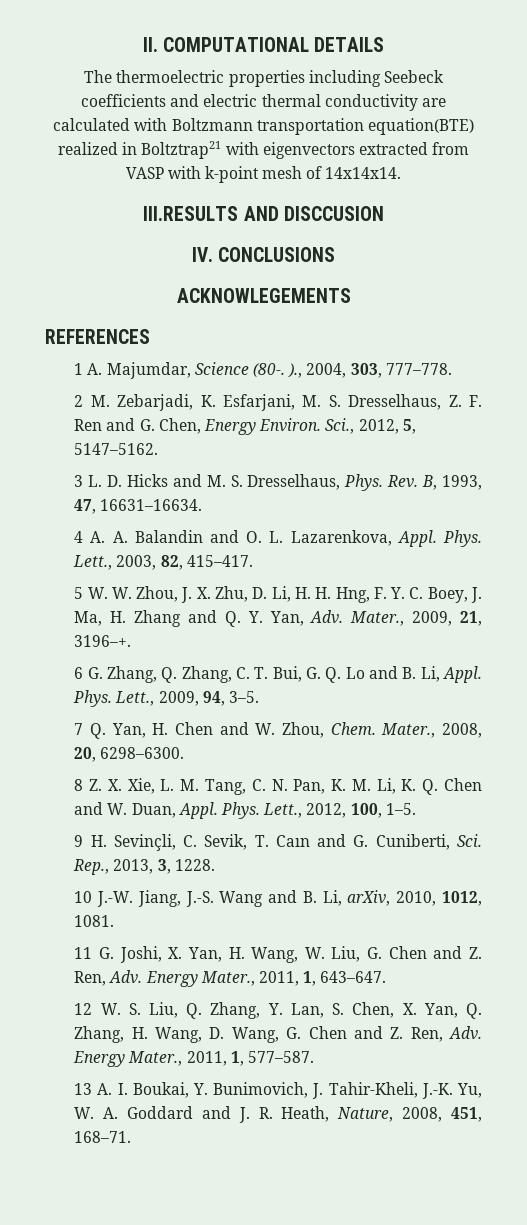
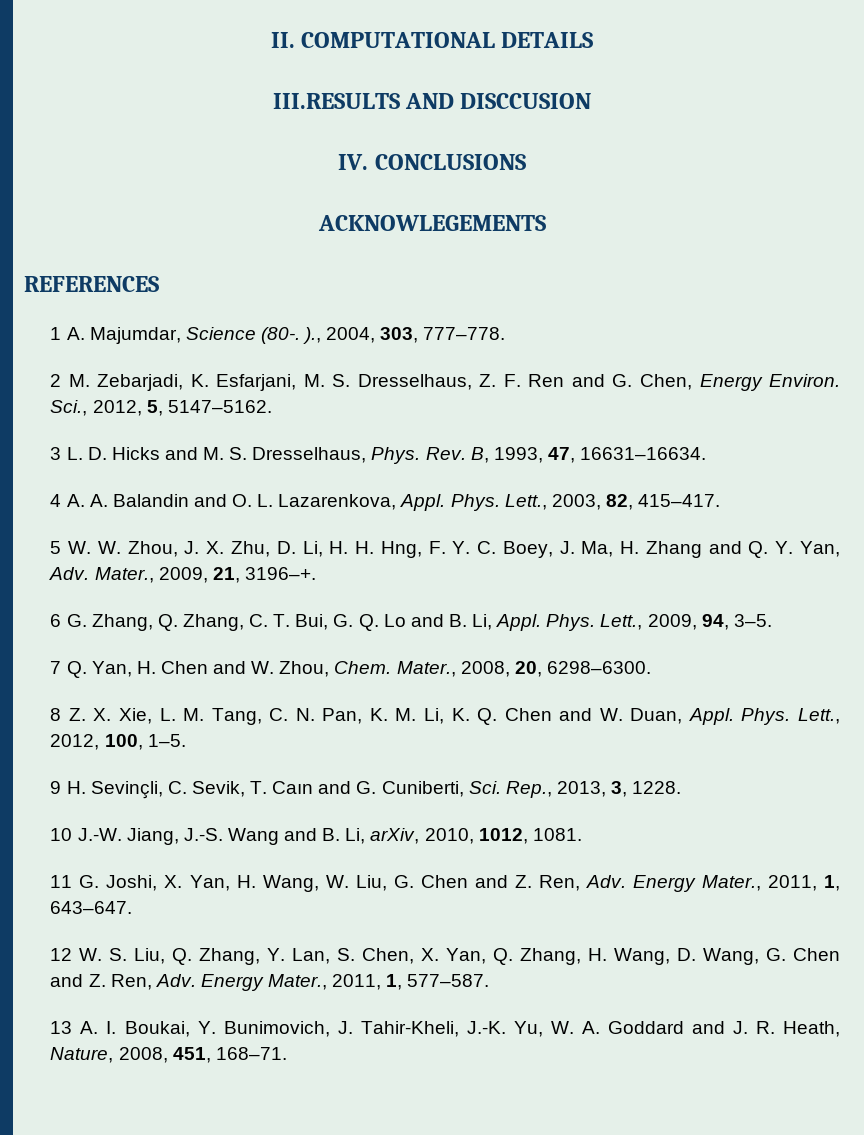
[84,70,444,87] [81,94,446,111] [53,118,474,135] [57,141,470,159] [125,166,402,183] // The thermoelectric properties including Seebeck coefficients and electric thermal conductivity are calculated with Boltzmann transportation equation(BTE) realized in Boltztrap21 with eigenvectors extracted from VASP with k-point mesh of 14x14x14. -> (594, 40) none

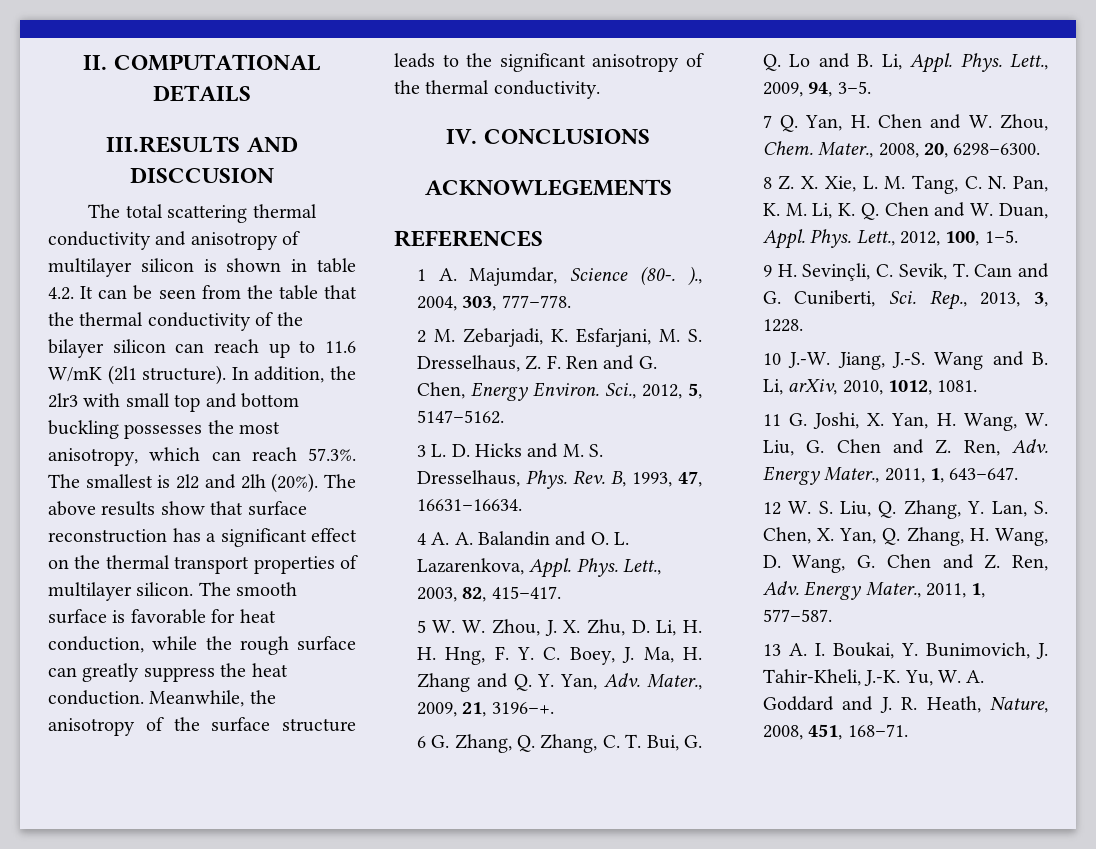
(592, 101) none -> [88,204,317,223] [48,231,301,250] [48,258,357,277] [48,285,357,300] [48,312,303,331] [48,339,357,358] [48,365,356,385] [48,393,299,412] [48,420,281,439] [48,447,356,466] [48,473,357,493] [48,501,307,516] [48,528,357,547] [48,555,358,574] [48,582,298,601] [48,609,276,624] [48,636,356,655] [48,663,288,682] [48,690,276,707] [48,717,356,736] [394,53,704,72] [394,80,600,99] // The total scattering thermal conductivity and anisotropy of multilayer silicon is shown in table 4.2. It can be seen from the table that the thermal conductivity of the bilayer silicon can reach up to 11.6 W/mK (2l1 structure). In addition, the 2lr3 with small top and bottom buckling possesses the most anisotropy, which can reach 57.3%. The smallest is 2l2 and 2lh (20%). The above results show that surface reconstruction has a significant effect on the thermal transport properties of multilayer silicon. The smooth surface is favorable for heat conduction, while the rough surface can greatly suppress the heat conduction. Meanwhile, the anisotropy of the surface structure leads to the significant anisotropy of the thermal conductivity.

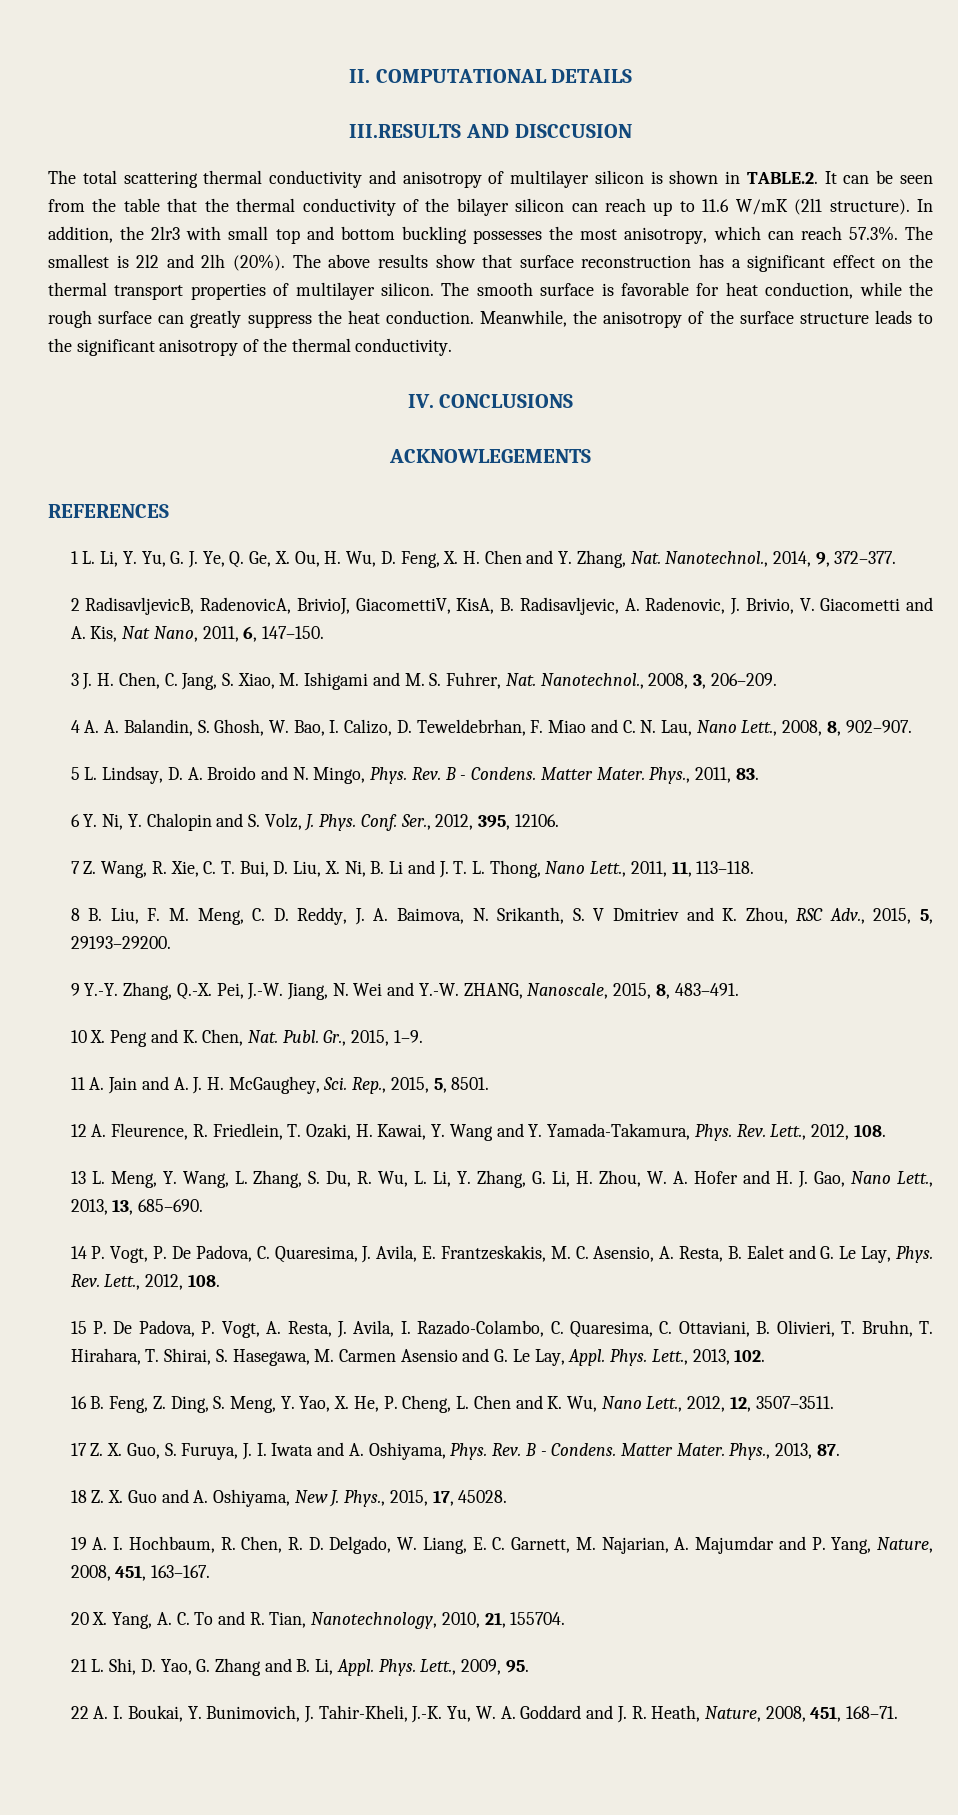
[317,258,357,273] [48,287,74,300] table 4.2. -> [746,172,818,184] TABLE.2.
[438,266,702,286] [416,295,571,311] [416,328,702,347] [416,355,657,372] [416,382,702,401] [416,410,504,424] [416,443,604,458] [416,470,702,489] [416,499,522,511] [416,531,630,546] [416,558,661,578] [416,586,561,602] [416,619,702,636] [416,646,702,665] [416,673,702,692] [416,702,554,717] [416,734,702,753] [762,54,811,71] A. Majumdar, Science (80-. )., 2004, 303, 777–778. // 2 M. Zebarjadi, K. Esfarjani, M. S. Dresselhaus, Z. F. Ren and G. Chen, Energy Environ. Sci., 2012, 5, 5147–5162. // 3 L. D. Hicks and M. S. Dresselhaus, Phys. Rev. B, 1993, 47, 16631–16634. // 4 A. A. Balandin and O. L. Lazarenkova, Appl. Phys. Lett., 2003, 82, 415–417. // 5 W. W. Zhou, J. X. Zhu, D. Li, H. H. Hng, F. Y. C. Boey, J. Ma, H. Zhang and Q. Y. Yan, Adv. Mater., 2009, 21, 3196–+. // 6 G. Zhang, Q. Zhang, C. T. Bui, G. Q. Lo -> [82,550,897,568] [70,597,934,615] [70,626,324,642] [70,672,777,690] [70,719,912,736] [70,766,759,784] [70,813,559,831] [70,860,755,878] [70,907,934,925] [70,936,171,949] [70,982,739,1000] [70,1029,423,1047] [70,1076,490,1094] [70,1123,886,1141] [70,1170,933,1188] [70,1199,204,1215] [70,1245,934,1263] [70,1274,220,1290] [70,1320,934,1338] [70,1348,766,1366] [70,1395,834,1413] [70,1442,840,1460] [70,1489,508,1507] [70,1536,933,1554] [70,1565,211,1581] [70,1611,566,1629] [70,1658,261,1676] L. Li, Y. Yu, G. J. Ye, Q. Ge, X. Ou, H. Wu, D. Feng, X. H. Chen and Y. Zhang, Nat. Nanotechnol., 2014, 9, 372–377. // 2 RadisavljevicB, RadenovicA, BrivioJ, GiacomettiV, KisA, B. Radisavljevic, A. Radenovic, J. Brivio, V. Giacometti and A. Kis, Nat Nano, 2011, 6, 147–150. // 3 J. H. Chen, C. Jang, S. Xiao, M. Ishigami and M. S. Fuhrer, Nat. Nanotechnol., 2008, 3, 206–209. // 4 A. A. Balandin, S. Ghosh, W. Bao, I. Calizo, D. Teweldebrhan, F. Miao and C. N. Lau, Nano Lett., 2008, 8, 902–907. // 5 L. Lindsay, D. A. Broido and N. Mingo, Phys. Rev. B - Condens. Matter Mater. Phys., 2011, 83. // 6 Y. Ni, Y. Chalopin and S. Volz, J. Phys. Conf. Ser., 2012, 395, 12106. // 7 Z. Wang, R. Xie, C. T. Bui, D. Liu, X. Ni, B. Li and J. T. L. Thong, Nano Lett., 2011, 11, 113–118. // 8 B. Liu, F. M. Meng, C. D. Reddy, J. A. Baimova, N. Srikanth, S. V Dmitriev and K. Zhou, RSC Adv., 2015, 5, 29193–29200. // 9 Y.-Y. Zhang, Q.-X. Pei, J.-W. Jiang, N. Wei and Y.-W. ZHANG, Nanoscale, 2015, 8, 483–491. // 10 X. Peng and K. Chen, Nat. Publ. Gr., 2015, 1–9. // 11 A. Jain and A. J. H. McGaughey, Sci. Rep., 2015, 5, 8501. // 12 A. Fleurence, R. Friedlein, T. Ozaki, H. Kawai, Y. Wang and Y. Yamada-Takamura, Phys. Rev. Lett., 2012, 108. // 13 L. Meng, Y. Wang, L. Zhang, S. Du, R. Wu, L. Li, Y. Zhang, G. Li, H. Zhou, W. A. Hofer and H. J. Gao, Nano Lett., 2013, 13, 685–690. // 14 P. Vogt, P. De Padova, C. Quaresima, J. Avila, E. Frantzeskakis, M. C. Asensio, A. Resta, B. Ealet and G. Le Lay, Phys. Rev. Lett., 2012, 108. // 15 P. De Padova, P. Vogt, A. Resta, J. Avila, I. Razado-Colambo, C. Quaresima, C. Ottaviani, B. Olivieri, T. Bruhn, T. Hirahara, T. Shirai, S. Hasegawa, M. Carmen Asensio and G. Le Lay, Appl. Phys. Lett., 2013, 102. // 16 B. Feng, Z. Ding, S. Meng, Y. Yao, X. He, P. Cheng, L. Chen and K. Wu, Nano Lett., 2012, 12, 3507–3511. // 17 Z. X. Guo, S. Furuya, J. I. Iwata and A. Oshiyama, Phys. Rev. B - Condens. Matter Mater. Phys., 2013, 87. // 18 Z. X. Guo and A. Oshiyama, New J. Phys., 2015, 17, 45028. // 19 A. I. Hochbaum, R. Chen, R. D. Delgado, W. Liang, E. C. Garnett, M. Najarian, A. Majumdar and P. Yang, Nature, 2008, 451, 163–167. // 20 X. Yang, A. C. To and R. Tian, Nanotechnology, 2010, 21, 155704. // 21 L. Shi, D. Yao, G. Zhang
[808,81,871,97] [762,114,1048,132] [762,141,1041,158] [762,175,1048,194] [762,202,1048,220] [762,229,1018,249] [762,263,1049,281] [762,290,1048,310] [762,319,803,332] [762,351,1048,370] [762,379,978,395] [762,412,1048,431] [762,439,1048,456] [762,466,1019,485] [762,500,1048,519] [762,527,1048,546] [762,554,1048,573] [762,581,986,600] [762,609,832,622] [762,644,781,656] 94, 3–5. // 7 Q. Yan, H. Chen and W. Zhou, Chem. Mater., 2008, 20, 6298–6300. // 8 Z. X. Xie, L. M. Tang, C. N. Pan, K. M. Li, K. Q. Chen and W. Duan, Appl. Phys. Lett., 2012, 100, 1–5. // 9 H. Sevinçli, C. Sevik, T. Caın and G. Cuniberti, Sci. Rep., 2013, 3, 1228. // 10 J.-W. Jiang, J.-S. Wang and B. Li, arXiv, 2010, 1012, 1081. // 11 G. Joshi, X. Yan, H. Wang, W. Liu, G. Chen and Z. Ren, Adv. Energy Mater., 2011, 1, 643–647. // 12 W. S. Liu, Q. Zhang, Y. Lan, S. Chen, X. Yan, Q. Zhang, H. Wang, D. Wang, G. Chen and Z. Ren, Adv. Energy Mater., 2011, 1, 577–587. // 13 -> [505,1660,529,1673] [70,1706,89,1719] 95. // 22

